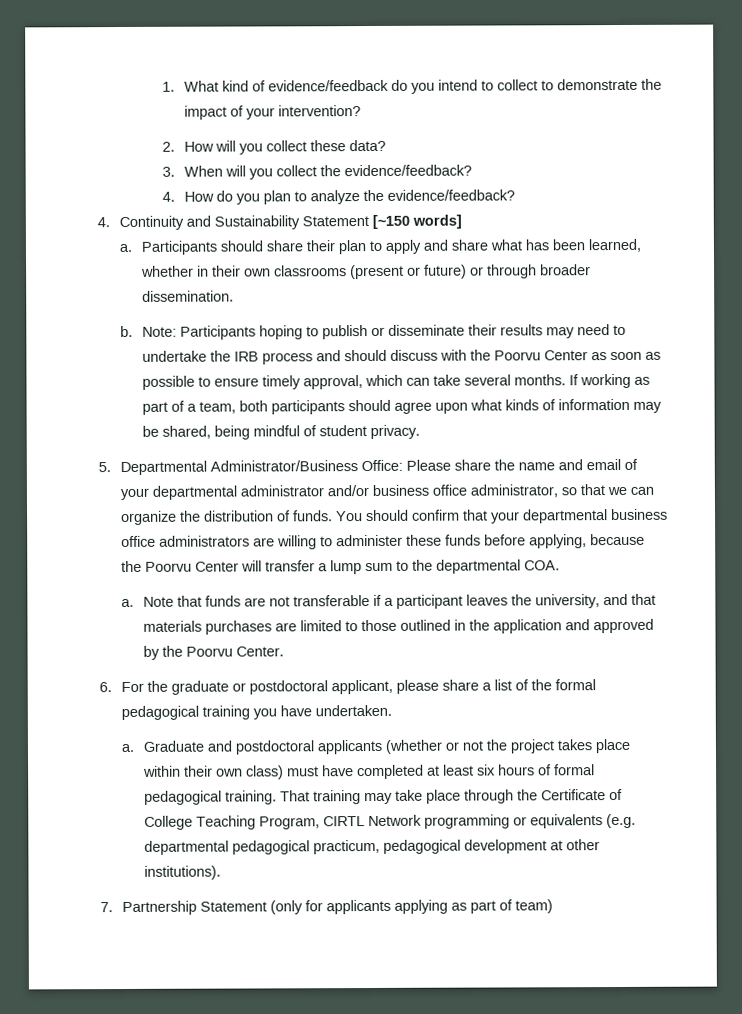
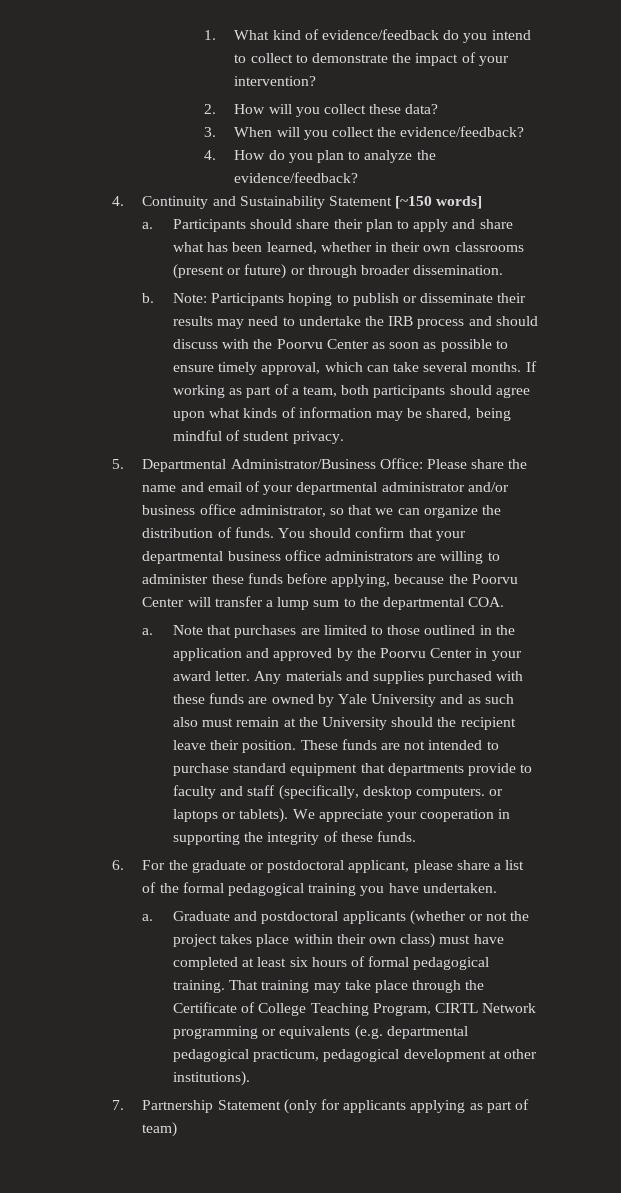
[204,593,656,609] [142,620,202,632] funds are not transferable if a participant leaves the university, and that materials -> (232, 630) none
[235,646,284,657] Center. -> [430,648,522,661] [173,671,524,684] [173,693,514,707] [173,717,516,730] [173,739,499,753] [173,763,533,776] [173,785,504,800] [173,808,511,823] [173,831,417,845] Center in your award letter. Any materials and supplies purchased with these funds are owned by Yale University and as such also must remain at the University should the recipient leave their position. These funds are not intended to purchase standard equipment that departments provide to faculty and staff (specifically, desktop computers. or laptops or tablets). We appreciate your cooperation in supporting the integrity of these funds.

